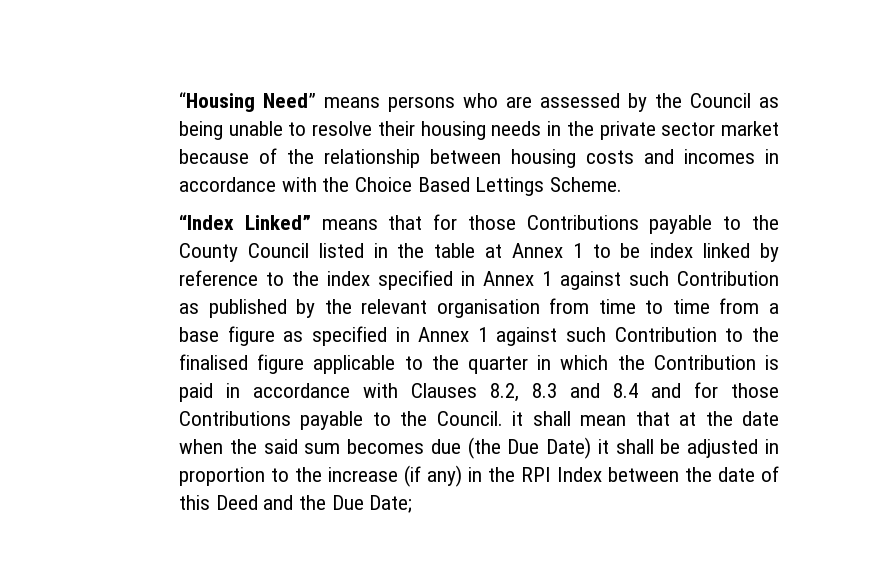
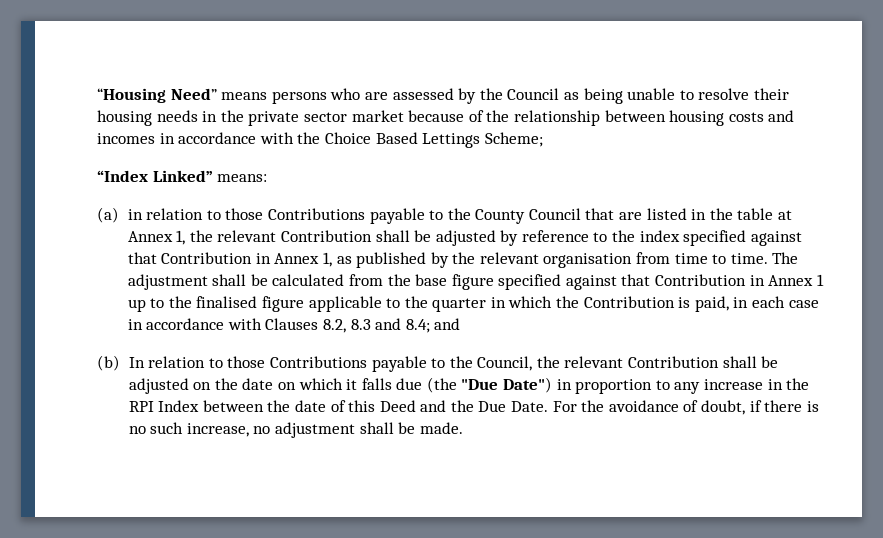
[550,177,623,192] Scheme. -> [484,132,543,147] Scheme;
[321,214,458,230] means that for -> [217,174,268,182] [97,207,221,223] means: // (a) in relation to
(309, 250) none -> [585,208,643,220] that are
[572,243,751,258] 1 to be index linked -> [176,230,496,246] 1, the relevant Contribution shall be adjusted
[460,271,779,290] in Annex 1 against such Contribution -> [750,231,802,246] [127,252,332,267] against that Contribution in Annex 1,
[672,298,779,314] [178,326,717,346] time from a base figure as specified in Annex 1 against such Contribution -> [730,252,799,264] [127,274,824,290] [127,299,146,312] time. The adjustment shall be calculated from the base figure specified against that Contribution in Annex 1 up
[178,383,213,402] paid -> [694,296,819,312] paid, in each case
[612,382,779,398] [178,411,779,430] [178,437,779,459] [178,465,462,487] 8.4 and for those Contributions payable to the Council. it shall mean that at the date when the said sum becomes due (the Due Date) it shall be adjusted in proportion to the increase (if any) -> [405,318,461,333] [97,355,779,372] [128,377,763,394] 8.4; and // (b) In relation to those Contributions payable to the Council, the relevant Contribution shall be adjusted on the date on which it falls due (the "Due Date") in proportion to any increase
[369,495,413,513] Date; -> [511,400,819,415] [128,422,463,438] Date. For the avoidance of doubt, if there is no such increase, no adjustment shall be made.

